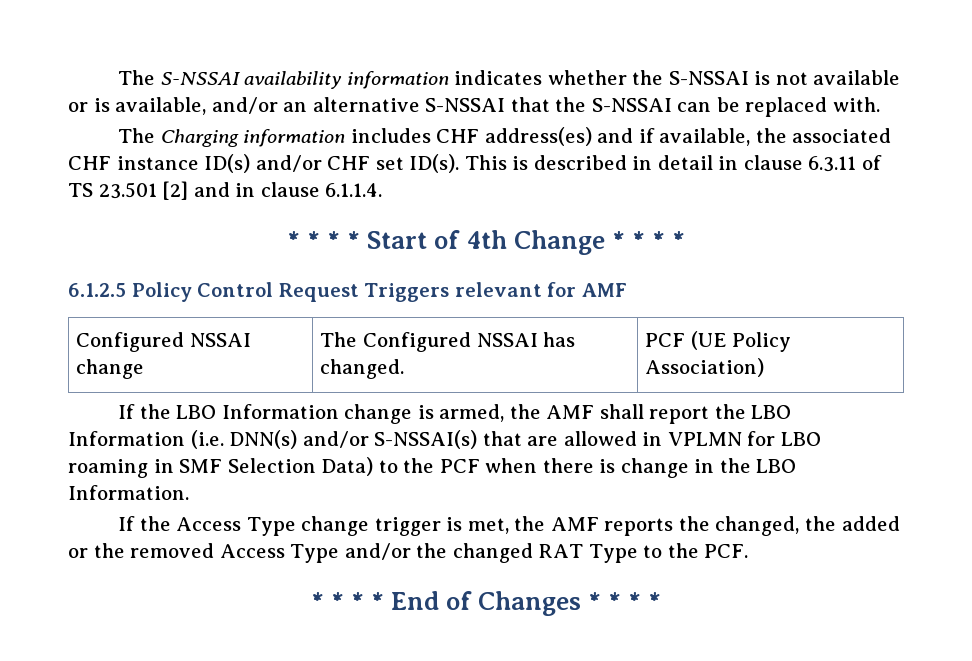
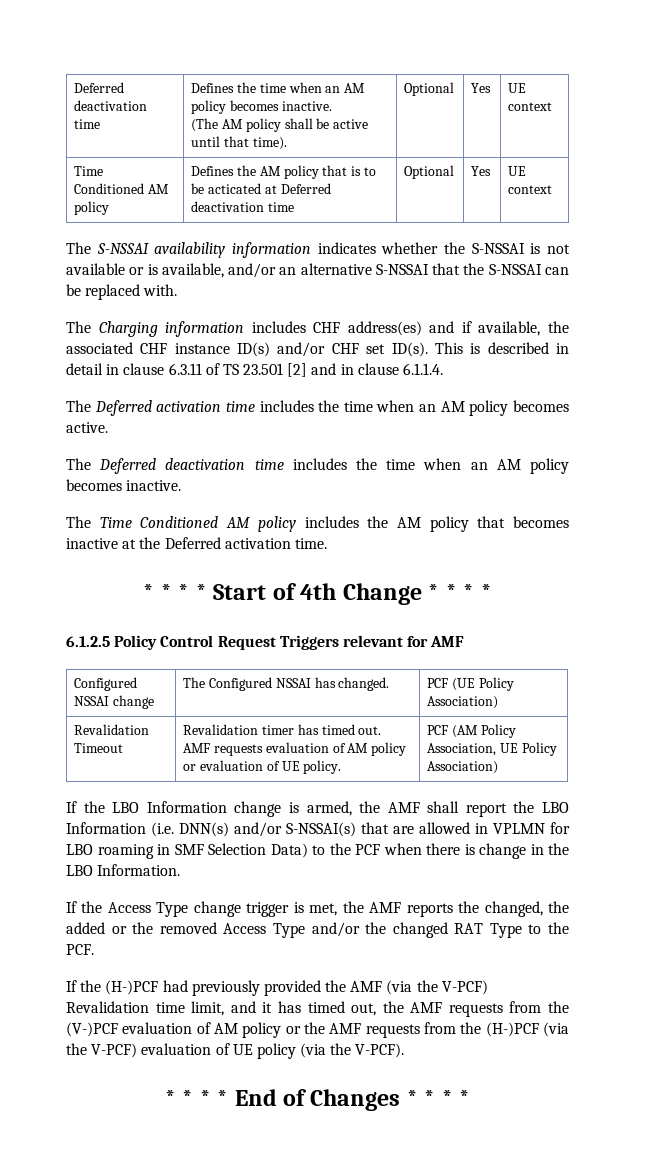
(118, 77) none -> [74,82,125,93] [74,100,148,111] [74,119,101,129] [191,82,366,93] [191,100,332,114] [191,118,369,132] [191,136,287,150] [404,82,455,96] [471,83,492,93] [508,83,527,93] [508,102,553,111] [74,166,104,176] [74,183,170,194] [74,201,110,215] [191,165,376,179] [191,183,331,194] [191,201,295,212] [404,165,455,179] [471,166,492,176] [508,166,527,176] [508,185,553,194] Deferred deactivation time | Defines the time when an AM policy becomes inactive. // (The AM policy shall be active until that time). | Optional | Yes | UE context // Time Conditioned AM policy | Defines the AM policy that is to be acticated at Deferred deactivation time | Optional | Yes | UE context //
(383, 190) none -> [66,400,569,416] [66,422,108,433] [66,458,569,474] [66,479,182,491] [66,516,569,532] [66,537,327,549] // The Deferred activation time includes the time when an AM policy becomes active. // The Deferred deactivation time includes the time when an AM policy becomes inactive. // The Time Conditioned AM policy includes the AM policy that becomes inactive at the Deferred activation time.
(765, 367) none -> [74,724,150,735] [74,743,124,753] [183,724,382,735] [183,742,407,756] [183,760,342,774] [427,724,516,738] [427,742,557,756] [427,761,499,774] // Revalidation Timeout | Revalidation timer has timed out. AMF requests evaluation of AM policy or evaluation of UE policy. | PCF (AM Policy Association, UE Policy Association)
(749, 551) none -> [66,980,488,996] [66,1001,569,1017] [66,1022,569,1038] [66,1043,405,1059] // If the (H-)PCF had previously provided the AMF (via the V-PCF) Revalidation time limit, and it has timed out, the AMF requests from the (V-)PCF evaluation of AM policy or the AMF requests from the (H-)PCF (via the V-PCF) evaluation of UE policy (via the V-PCF).

